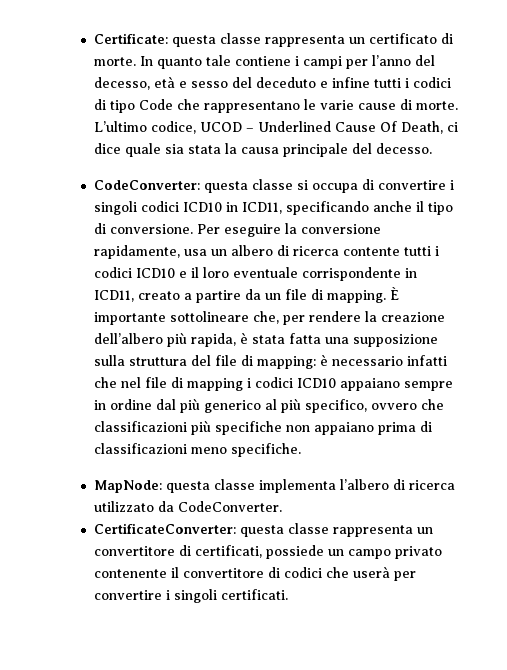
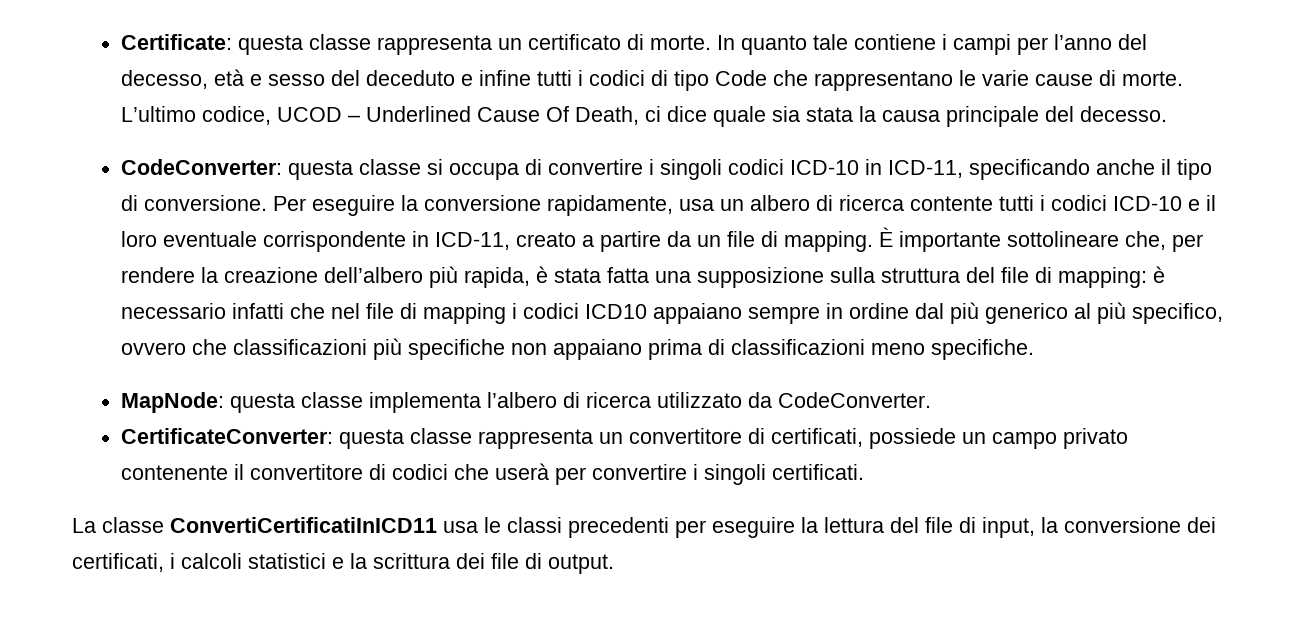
[183,202,283,214] ICD10 in ICD11, -> [790,159,964,178] ICD-10 in ICD-11,
[136,268,176,278] ICD10 -> [1113,196,1183,211] ICD-10
[94,290,135,302] ICD11, -> [435,232,511,250] ICD-11,
(289, 594) none -> [72,517,1216,538] [72,553,614,574] // La classe ConvertiCertificatiInICD11 usa le classi precedenti per eseguire la lettura del file di input, la conversione dei certificati, i calcoli statistici e la scrittura dei file di output.

